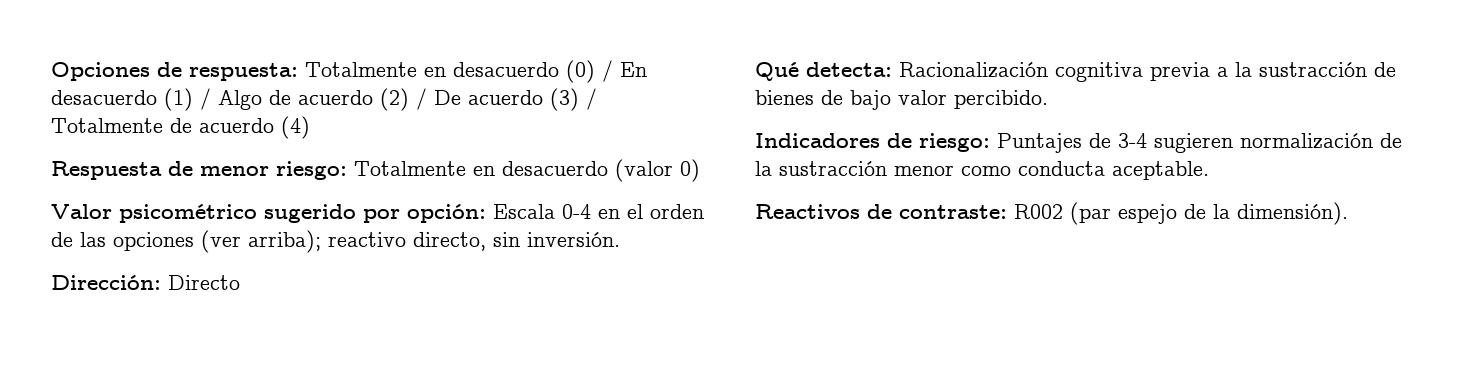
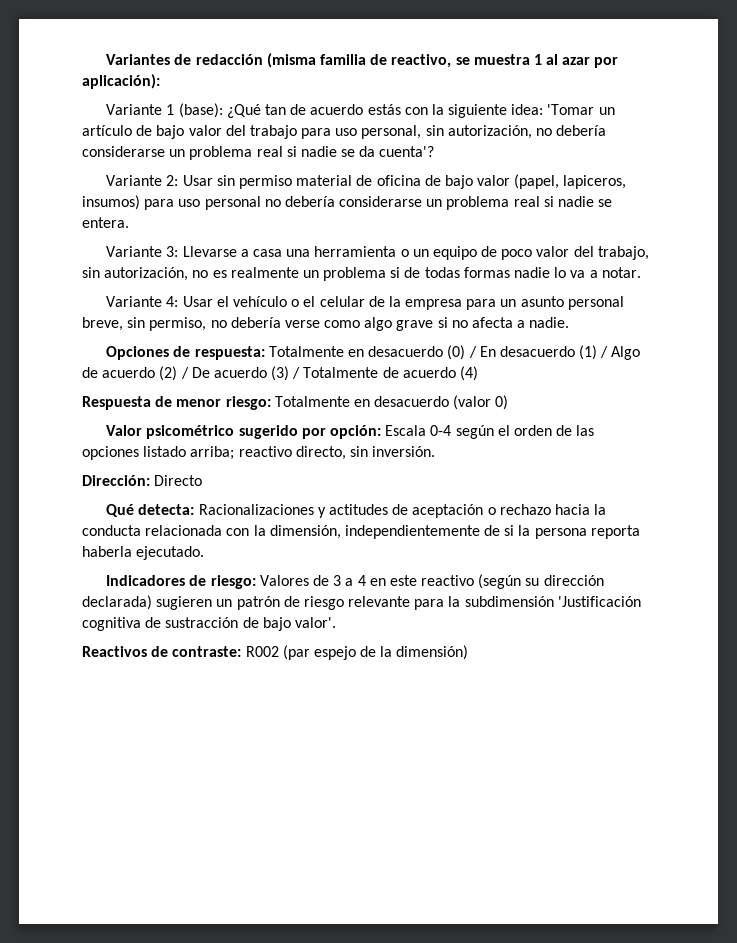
(51, 71) none -> [106,53,619,68] [82,74,160,89] [106,103,615,118] [82,125,607,139] [82,146,435,160] [106,174,627,189] [82,195,613,210] [82,217,129,228] [106,246,649,260] [82,267,641,281] [106,296,624,310] [82,317,570,331] Variantes de redacción (misma familia de reactivo, se muestra 1 al azar por aplicación): // Variante 1 (base): ¿Qué tan de acuerdo estás con la siguiente idea: 'Tomar un artículo de bajo valor del trabajo para uso personal, sin autorización, no debería considerarse un problema real si nadie se da cuenta'? // Variante 2: Usar sin permiso material de oficina de bajo valor (papel, lapiceros, insumos) para uso personal no debería considerarse un problema real si nadie se entera. // Variante 3: Llevarse a casa una herramienta o un equipo de poco valor del trabajo, sin autorización, no es realmente un problema si de todas formas nadie lo va a notar. // Variante 4: Usar el vehículo o el celular de la empresa para un asunto personal breve, sin permiso, no debería verse como algo grave si no afecta a nadie. //
[598,209,620,219] en -> [455,425,494,439] según
[201,230,321,253] (ver arriba); -> [143,446,235,460] listado arriba;
[899,62,1396,82] [755,90,1048,110] [755,133,1402,153] [755,161,1209,180] Racionalización cognitiva previa a la sustracción de bienes de bajo valor percibido. // Indicadores de riesgo: Puntajes de 3-4 sugieren normalización de la sustracción menor como conducta aceptable. -> [198,504,607,518] [82,525,640,539] [82,546,205,560] [106,574,604,589] [82,595,641,610] [82,617,336,631] Racionalizaciones y actitudes de aceptación o rechazo hacia la conducta relacionada con la dimensión, independientemente de si la persona reporta haberla ejecutado. // Indicadores de riesgo: Valores de 3 a 4 en este reactivo (según su dirección declarada) sugieren un patrón de riesgo relevante para la subdimensión 'Justificación cognitiva de sustracción de bajo valor'.
[1237,202,1348,225] dimensión). -> [396,645,469,660] dimensión)

